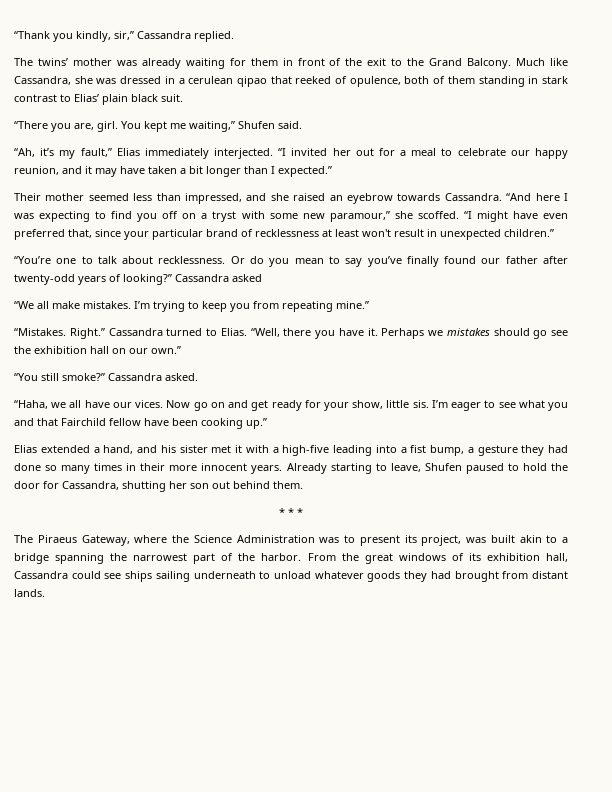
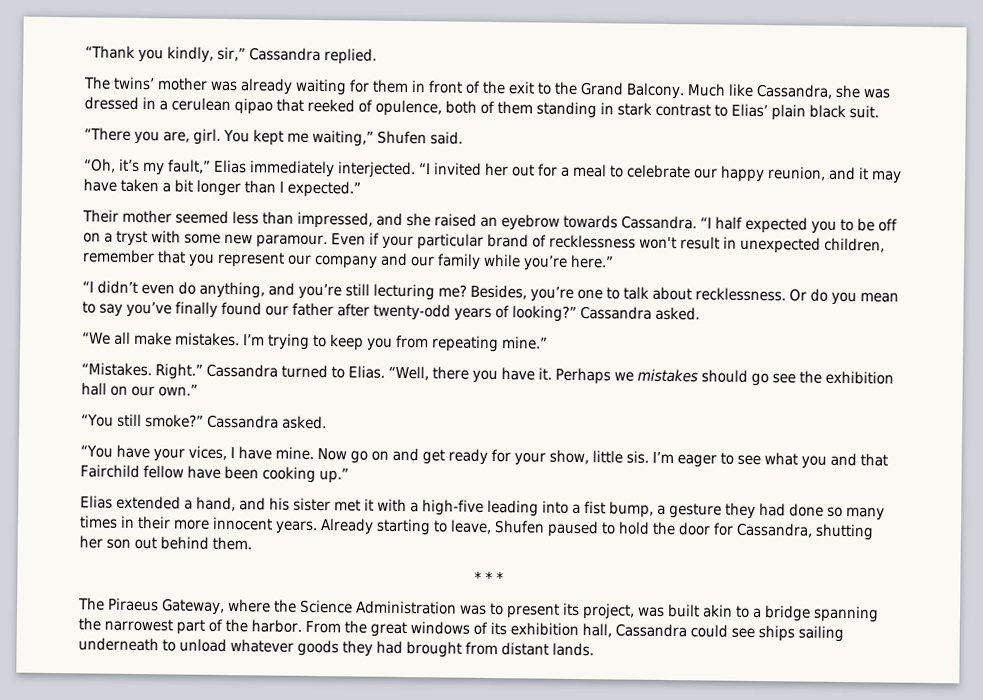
[14,148,35,157] “Ah, -> [83,158,116,173] “Oh,
[506,193,568,201] [14,211,158,222] “And here I was expecting to find you -> [700,216,875,234] “I half expected you to be
[329,211,568,222] [14,229,121,240] paramour,” she scoffed. “I might have even preferred that, since -> [256,232,380,249] paramour. Even if
[322,229,359,237] at least -> (636, 241) none
[504,229,554,237] [14,256,51,264] children.” // “You’re -> [823,237,885,253] [82,249,614,271] [82,280,574,302] children, remember that you represent our company and our family while you’re here.” // “I didn’t even do anything, and you’re still lecturing me? Besides, you’re
[232,274,262,282] asked -> [655,306,700,321] asked.
[14,400,164,409] “Haha, we all have our vices. -> [80,444,314,462] “You have your vices, I have mine.

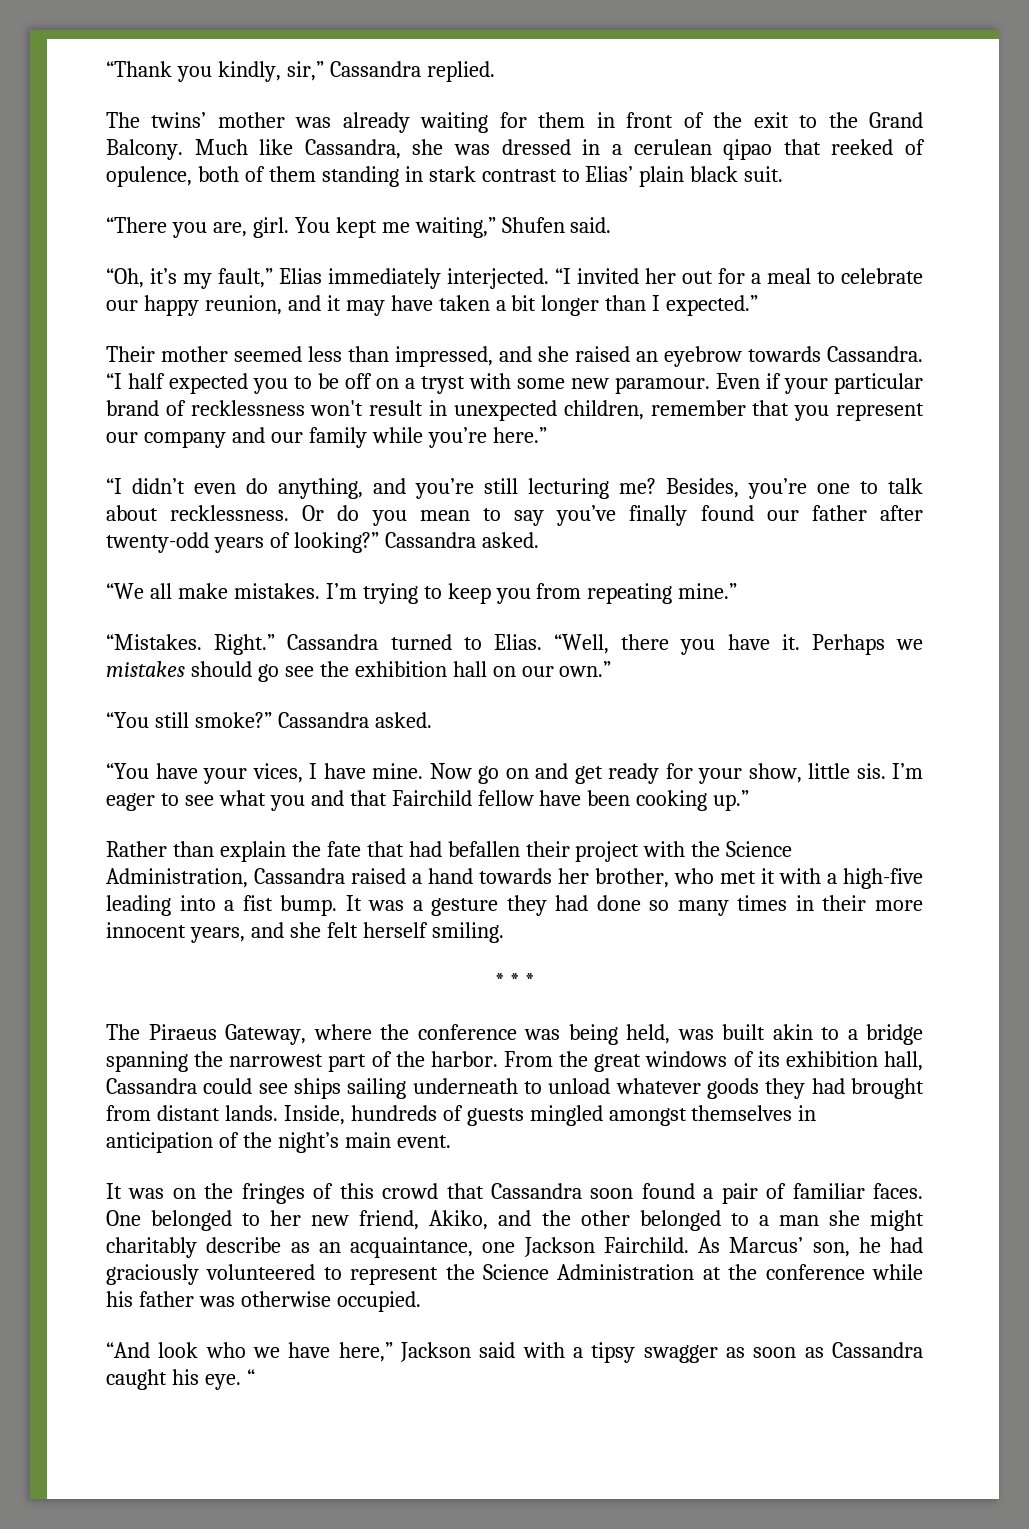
[80,495,331,512] Elias extended a hand, and his sister -> [106,841,793,862] [106,868,714,888] Rather than explain the fate that had befallen their project with the Science Administration, Cassandra raised a hand towards her brother, who
[609,501,654,518] bump, -> [280,895,405,916] bump. It was
[275,518,874,541] [79,535,252,551] years. Already starting to leave, Shufen paused to hold the door for Cassandra, shutting her son out behind them. -> [189,922,504,943] years, and she felt herself smiling.
[300,599,635,620] Science Administration was to present its project, -> [417,1024,670,1045] conference was being held,
(594, 649) none -> [283,1105,817,1126] [106,1132,451,1153] [106,1183,923,1204] [106,1210,925,1231] [106,1237,923,1258] [106,1264,923,1285] [106,1291,421,1312] [106,1342,924,1363] [106,1369,255,1390] Inside, hundreds of guests mingled amongst themselves in anticipation of the night’s main event. // It was on the fringes of this crowd that Cassandra soon found a pair of familiar faces. One belonged to her new friend, Akiko, and the other belonged to a man she might charitably describe as an acquaintance, one Jackson Fairchild. As Marcus’ son, he had graciously volunteered to represent the Science Administration at the conference while his father was otherwise occupied. // “And look who we have here,” Jackson said with a tipsy swagger as soon as Cassandra caught his eye. “

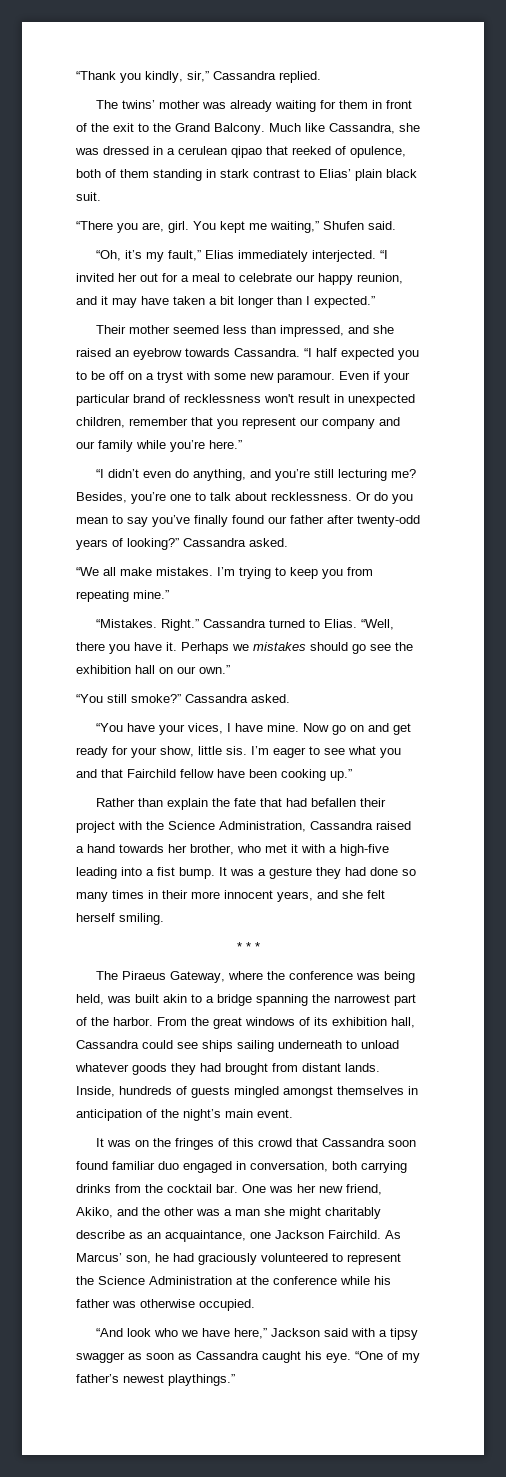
[703,1183,923,1204] [106,1210,261,1231] a pair of familiar faces. One belonged to -> [112,1161,407,1173] [76,1184,293,1193] familiar duo engaged in conversation, both carrying drinks from the cocktail bar. One was
[639,1210,749,1231] belonged to -> [196,1209,220,1216] was
[246,1369,255,1385] “ -> [355,1351,420,1363] [76,1374,235,1386] “One of my father’s newest playthings.”

